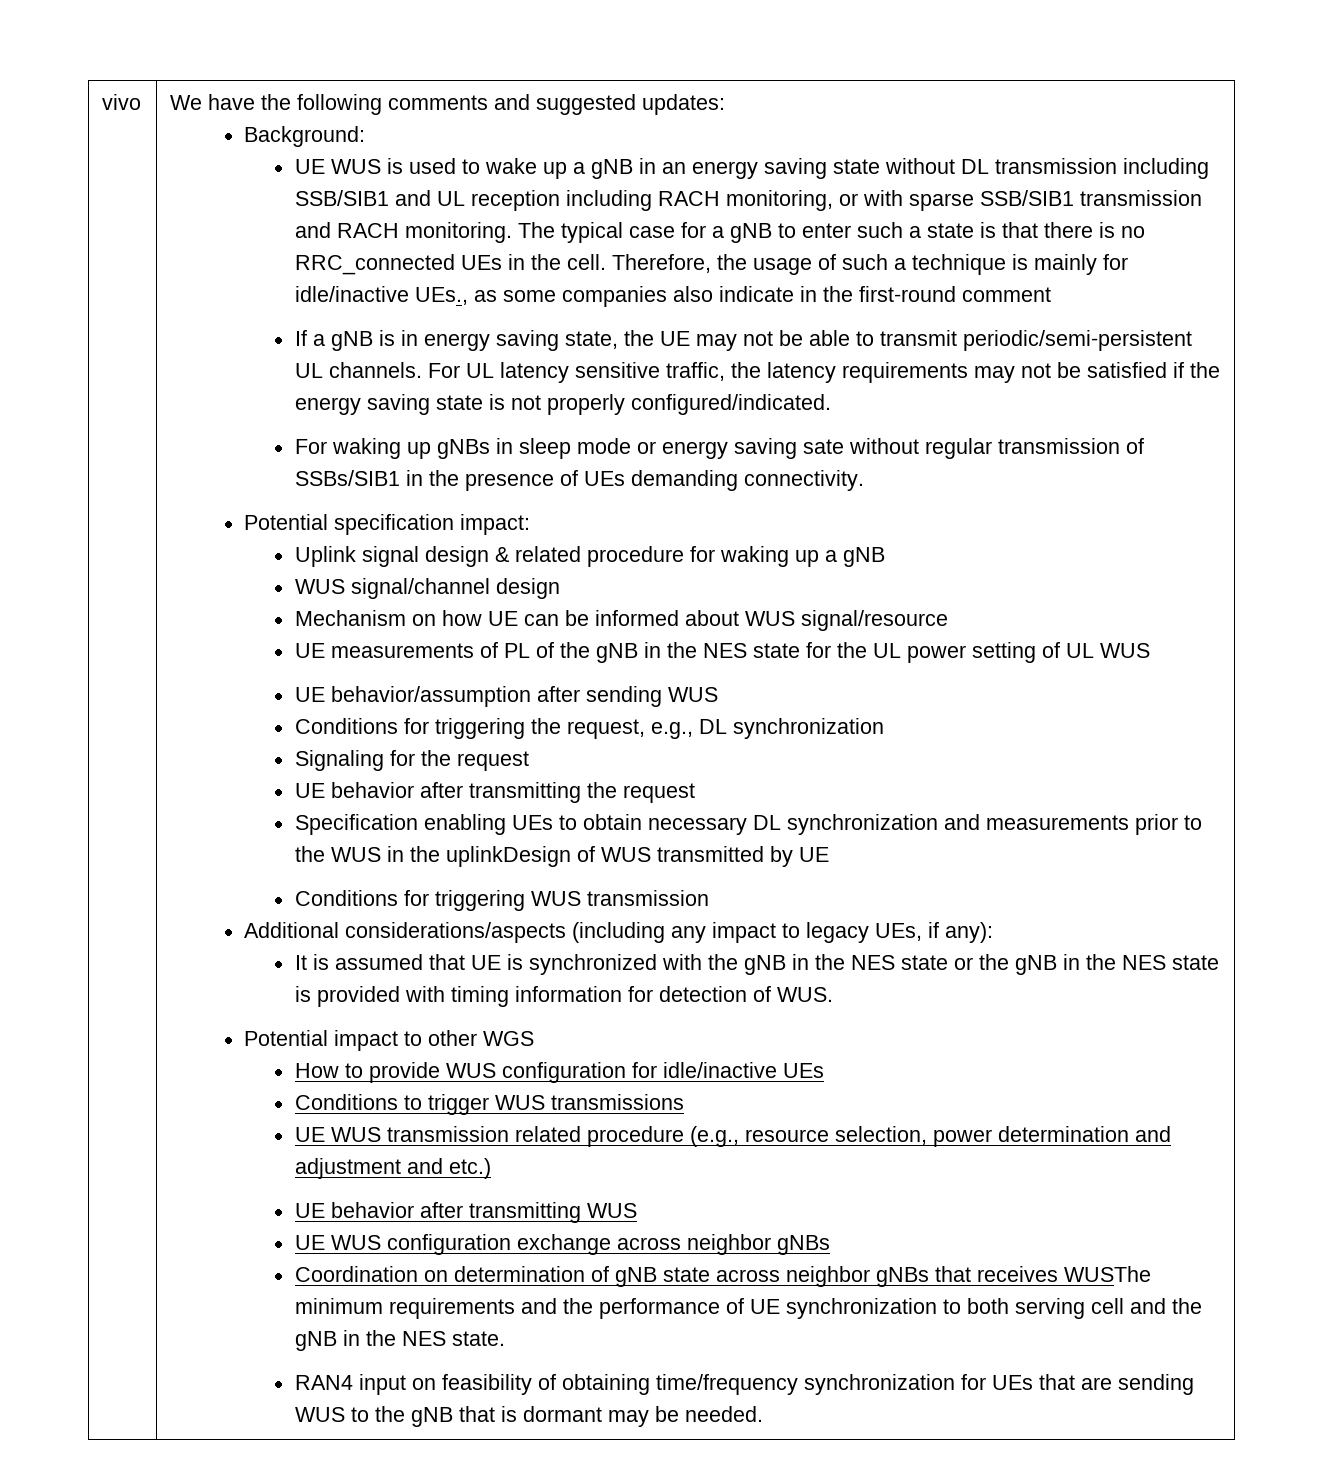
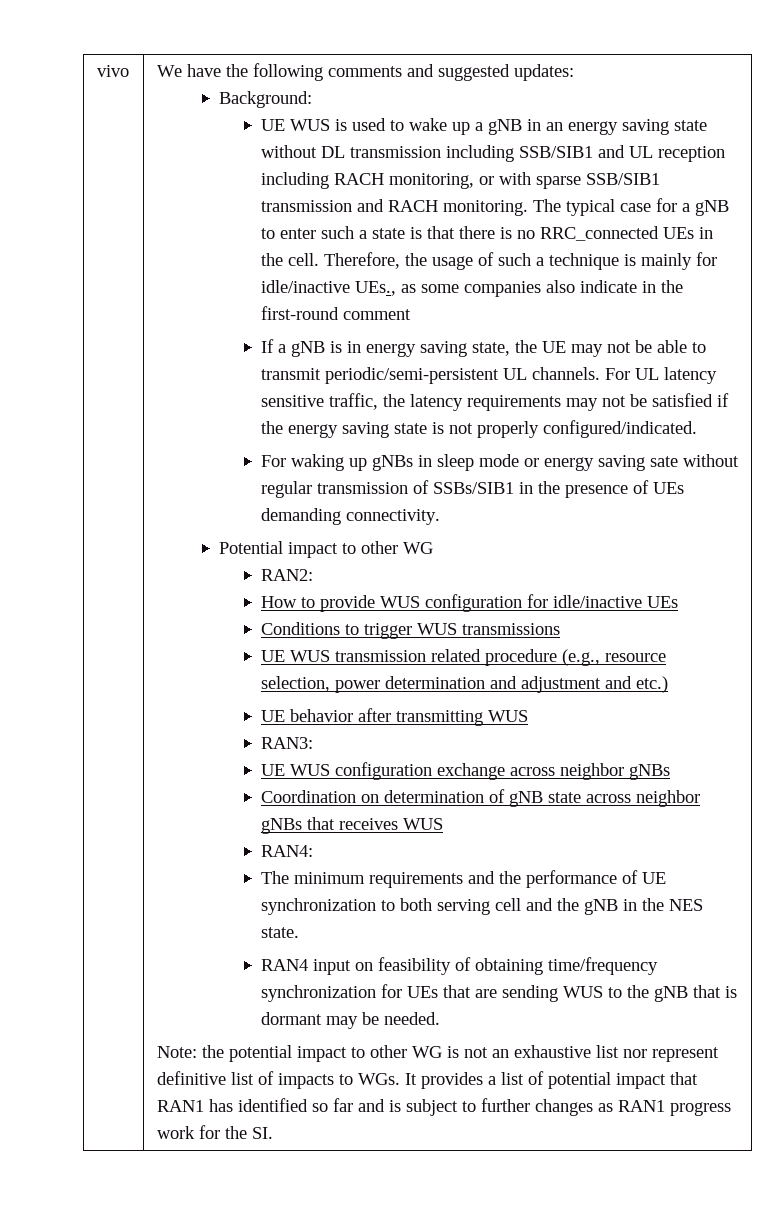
[244,514,531,535] [294,546,885,567] [294,578,560,599] [294,610,948,631] [294,642,1150,663] [294,686,718,707] [294,718,884,739] [294,750,529,771] [294,782,695,803] [294,814,1202,835] [294,846,829,867] [294,890,709,911] [244,922,994,943] [294,954,1219,975] [294,986,833,1007] // Potential specification impact: // Uplink signal design & related procedure for waking up a gNB // WUS signal/channel design // Mechanism on how UE can be informed about WUS signal/resource // UE measurements of PL of the gNB in the NES state for the UL power setting of UL WUS // UE behavior/assumption after sending WUS // Conditions for triggering the request, e.g., DL synchronization // Signaling for the request // UE behavior after transmitting the request // Specification enabling UEs to obtain necessary DL synchronization and measurements prior to the WUS in the uplinkDesign of WUS transmitted by UE // Conditions for triggering WUS transmission // Additional considerations/aspects (including any impact to legacy UEs, if any): // It is assumed that UE is synchronized with the gNB in the NES state or the gNB in the NES state is provided with timing information for detection of WUS. -> (440, 517) none
[483,1031,535,1046] WGS -> [402,542,433,554] [260,569,313,581] WG // RAN2:
(637, 1210) none -> [260,737,313,749] // RAN3:
[1063,1266,1151,1282] WUSThe -> [402,818,443,830] [260,845,313,857] [260,871,289,884] WUS // RAN4: // The
(763, 1414) none -> [156,1045,719,1062] [156,1071,698,1089] [156,1098,731,1116] [156,1125,273,1139] // Note: the potential impact to other WG is not an exhaustive list nor represent definitive list of impacts to WGs. It provides a list of potential impact that RAN1 has identified so far and is subject to further changes as RAN1 progress work for the SI.

